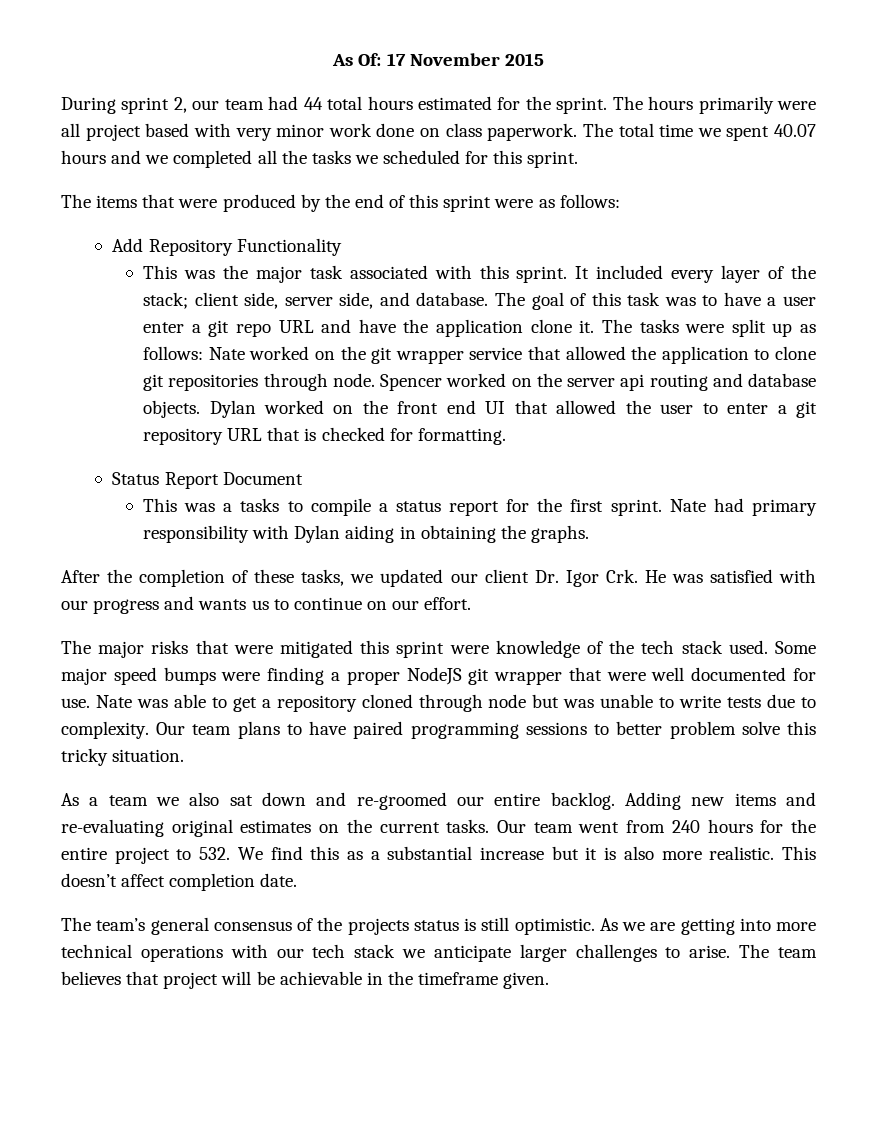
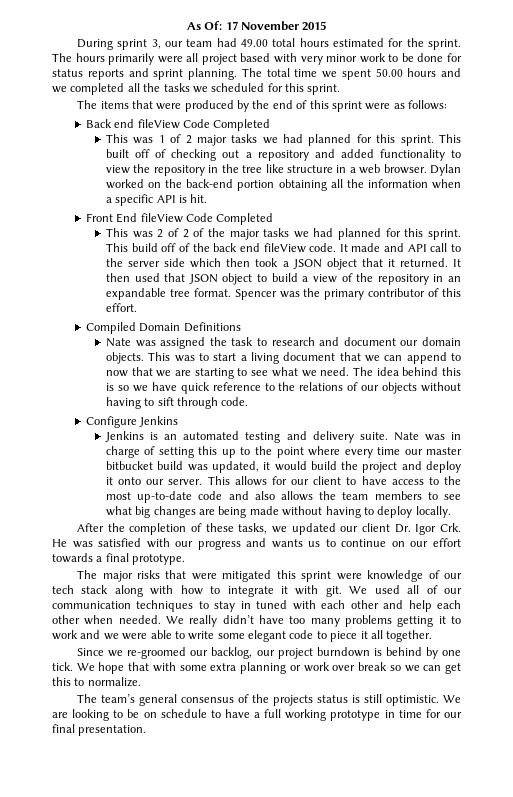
[173,97,187,113] 2, -> [151,39,161,49] 3,
[303,97,323,110] 44 -> [241,39,269,47] 49.00
[376,123,578,141] done on class paperwork. -> [388,53,462,62] [52,68,237,80] to be done for status reports and sprint planning.
[774,124,816,137] 40.07 -> [375,68,403,77] 50.00
[112,238,342,256] [143,265,817,283] [143,292,816,310] [143,319,816,337] [143,346,816,364] [143,373,817,391] [143,400,817,418] [143,427,506,445] [112,472,303,489] [143,498,817,516] [143,525,589,543] Add Repository Functionality // This was the major task associated with this sprint. It included every layer of the stack; client side, server side, and database. The goal of this task was to have a user enter a git repo URL and have the application clone it. The tasks were split up as follows: Nate worked on the git wrapper service that allowed the application to clone git repositories through node. Spencer worked on the server api routing and database objects. Dylan worked on the front end UI that allowed the user to enter a git repository URL that is checked for formatting. // Status Report Document // This was a tasks to compile a status report for the first sprint. Nate had primary responsibility with Dylan aiding in obtaining the graphs. -> [85,119,271,131] [105,134,462,146] [105,149,461,161] [105,164,462,176] [105,179,461,191] [105,194,208,206] [85,213,274,225] [105,228,461,240] [105,243,461,253] [105,258,461,270] [105,273,462,285] [105,288,461,300] [105,303,137,312] [85,322,241,334] [105,337,461,349] [105,352,461,364] [105,367,461,379] [105,382,462,394] [105,397,249,409] [85,416,179,428] [104,431,461,443] [105,446,463,458] [105,461,461,473] [105,476,462,486] [105,491,462,503] [105,506,451,518] Back end fileView Code Completed // This was 1 of 2 major tasks we had planned for this sprint. This built off of checking out a repository and added functionality to view the repository in the tree like structure in a web browser. Dylan worked on the back-end portion obtaining all the information when a specific API is hit. // Front End fileView Code Completed // This was 2 of 2 of the major tasks we had planned for this sprint. This build off of the back end fileView code. It made and API call to the server side which then took a JSON object that it returned. It then used that JSON object to build a view of the repository in an expandable tree format. Spencer was the primary contributor of this effort. // Compiled Domain Definitions // Nate was assigned the task to research and document our domain objects. This was to start a living document that we can append to now that we are starting to see what we need. The idea behind this is so we have quick reference to the relations of our objects without having to sift through code. // Configure Jenkins // Jenkins is an automated testing and delivery suite. Nate was in charge of setting this up to the point where every time our master bitbucket build was updated, it would build the project and deploy it onto our server. This allows for our client to have access to the most up-to-date code and also allows the team members to see what big changes are being made without having to deploy locally.
[424,597,472,610] effort. -> [433,538,462,547] [52,553,186,565] effort towards a final prototype.
[609,640,817,654] [61,667,817,685] [61,694,817,712] [61,721,817,739] [61,748,185,766] [61,792,817,810] [61,819,816,837] [61,846,817,864] [61,873,298,891] the tech stack used. Some major speed bumps were finding a proper NodeJS git wrapper that were well documented for use. Nate was able to get a repository cloned through node but was unable to write tests due to complexity. Our team plans to have paired programming sessions to better problem solve this tricky situation. // As a team we also sat down and re-groomed our entire backlog. Adding new items and re-evaluating original estimates on the current tasks. Our team went from 240 hours for the entire project to 532. We find this as a substantial increase but it is also more realistic. This doesn’t affect completion date. -> [443,573,462,579] [52,585,463,597] [52,600,461,612] [52,615,461,627] [52,630,433,642] [77,647,461,659] [52,662,462,674] [52,677,141,687] our tech stack along with how to integrate it with git. We used all of our communication techniques to stay in tuned with each other and help each other when needed. We really didn’t have too many problems getting it to work and we were able to write some elegant code to piece it all together. // Since we re-groomed our backlog, our project burndown is behind by one tick. We hope that with some extra planning or work over break so we can get this to normalize.
[599,918,816,935] [61,944,817,962] [61,971,550,989] As we are getting into more technical operations with our tech stack we anticipate larger challenges to arise. The team believes that project will be achievable in the timeframe given. -> [443,695,462,703] [52,709,462,721] [52,724,147,736] We are looking to be on schedule to have a full working prototype in time for our final presentation.

